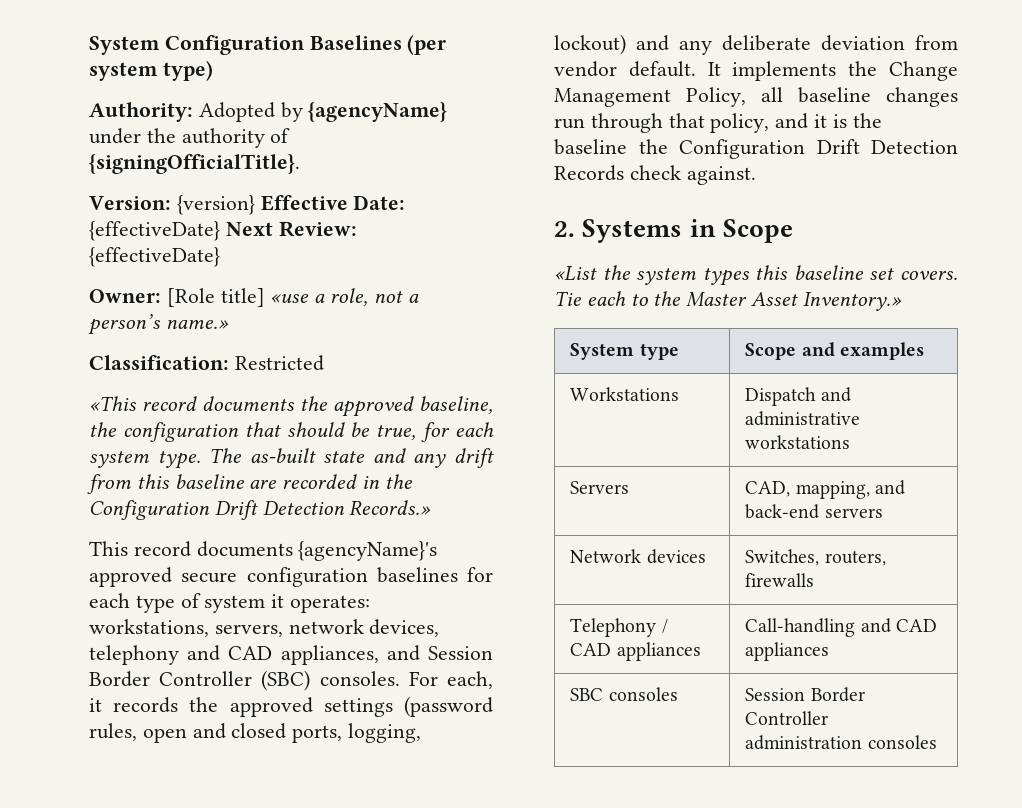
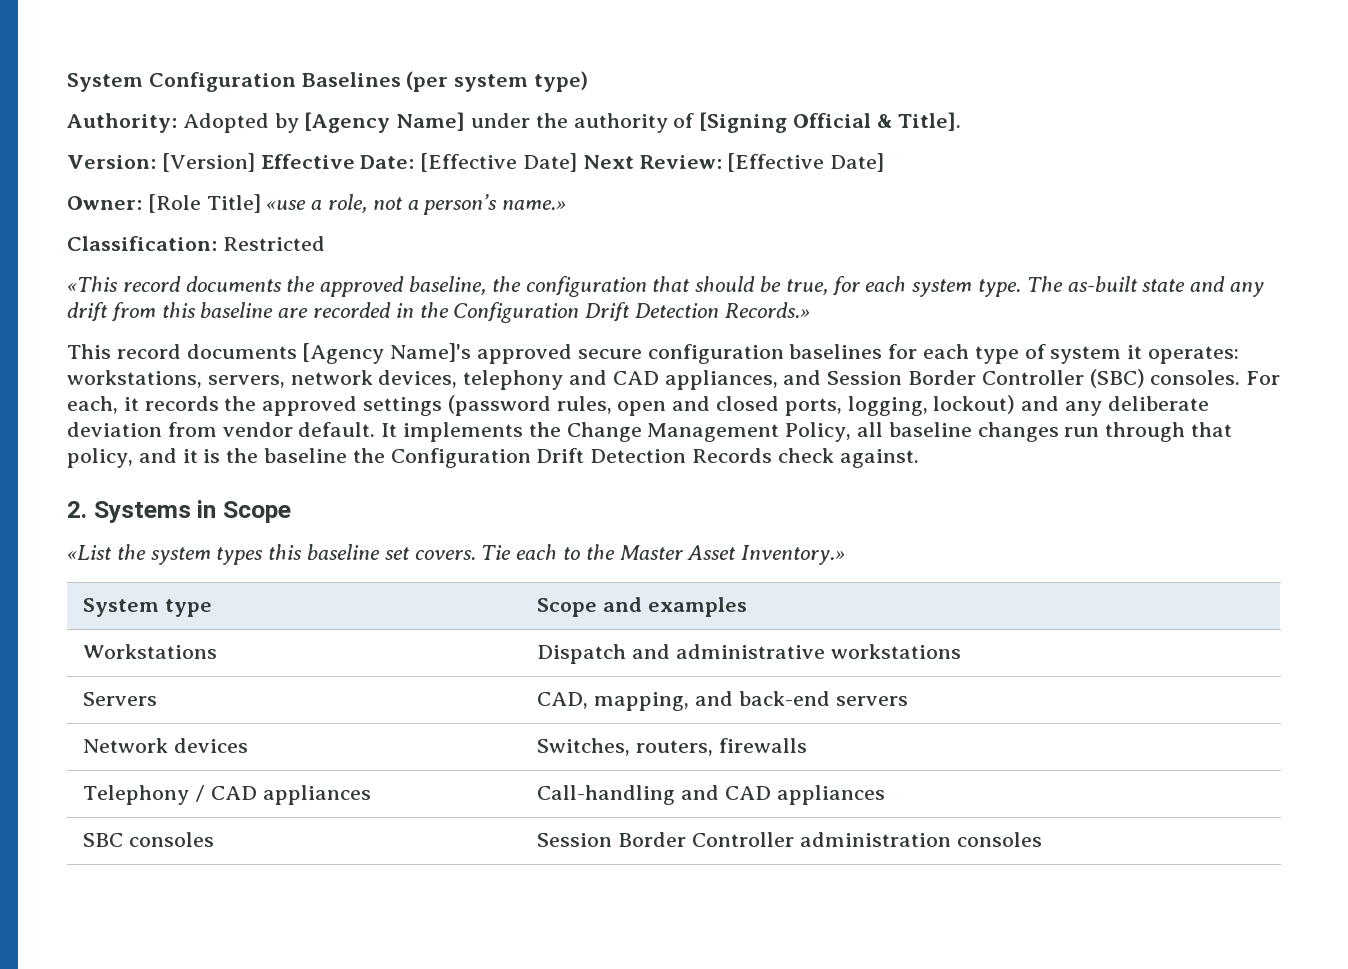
[308,102,448,122] {agencyName} -> [304,112,466,133] [Agency Name]
[89,154,300,174] {signingOfficialTitle}. -> [699,112,961,133] [Signing Official & Title].
[176,195,255,215] {version} -> [161,153,255,172] [Version]
[89,221,357,241] [89,247,220,267] {effectiveDate} Next Review: {effectiveDate} -> [420,153,885,172] [Effective Date] Next Review: [Effective Date]
[220,288,265,307] title] -> [206,194,261,213] Title]
[298,541,438,561] {agencyName}'s -> [302,343,472,364] [Agency Name]'s

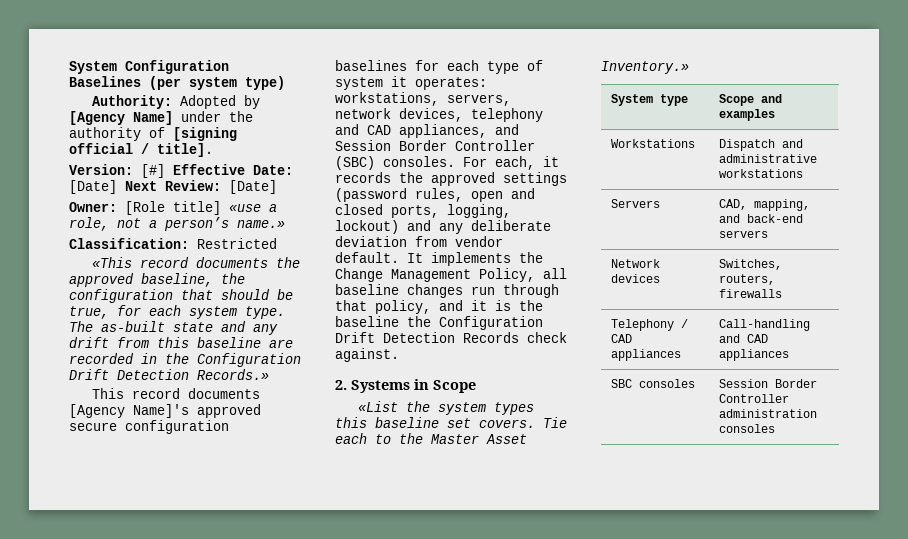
[699,112,961,133] [Signing Official & Title]. -> [173,127,237,141] [69,143,213,157] [signing official / title].
[161,153,255,172] [Version] -> [141,164,165,178] [#]
[420,153,885,172] [Effective Date] Next Review: [Effective Date] -> [69,180,277,194] [Date] Next Review: [Date]
[206,194,261,213] Title] -> [173,201,221,215] title]

